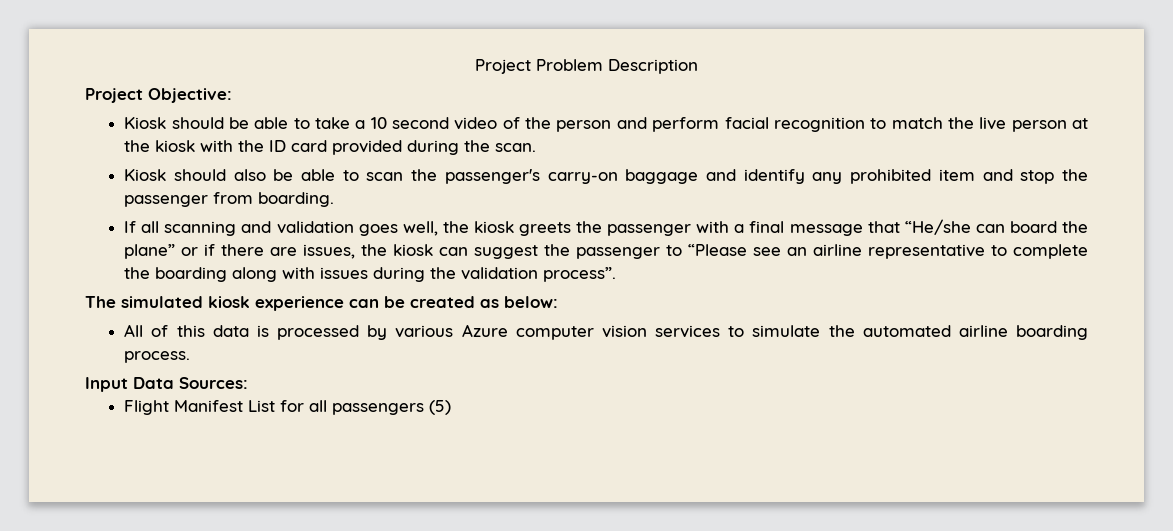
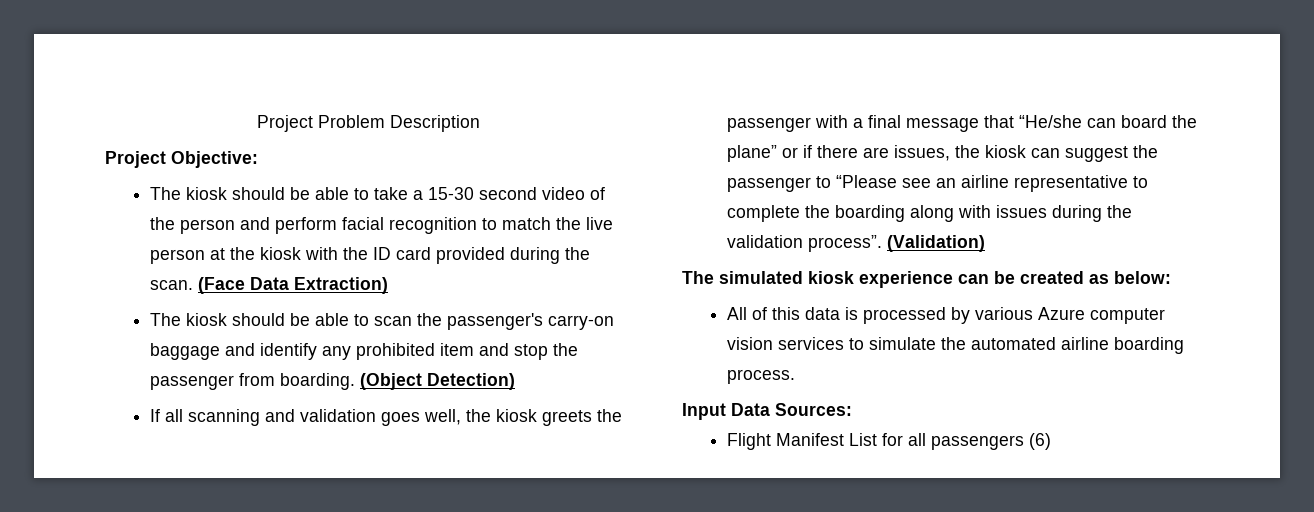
[124,117,167,129] Kiosk -> [150,187,228,200] The kiosk
[370,117,387,129] 10 -> [428,187,475,200] 15-30
[124,169,266,181] // Kiosk should also -> [198,277,389,294] [150,313,286,326] (Face Data Extraction) // The kiosk should
(335, 199) none -> [360,373,516,390] (Object Detection)
(617, 274) none -> [887,235,986,252] (Validation)
[429,400,452,415] (5) -> [1029,433,1052,450] (6)

